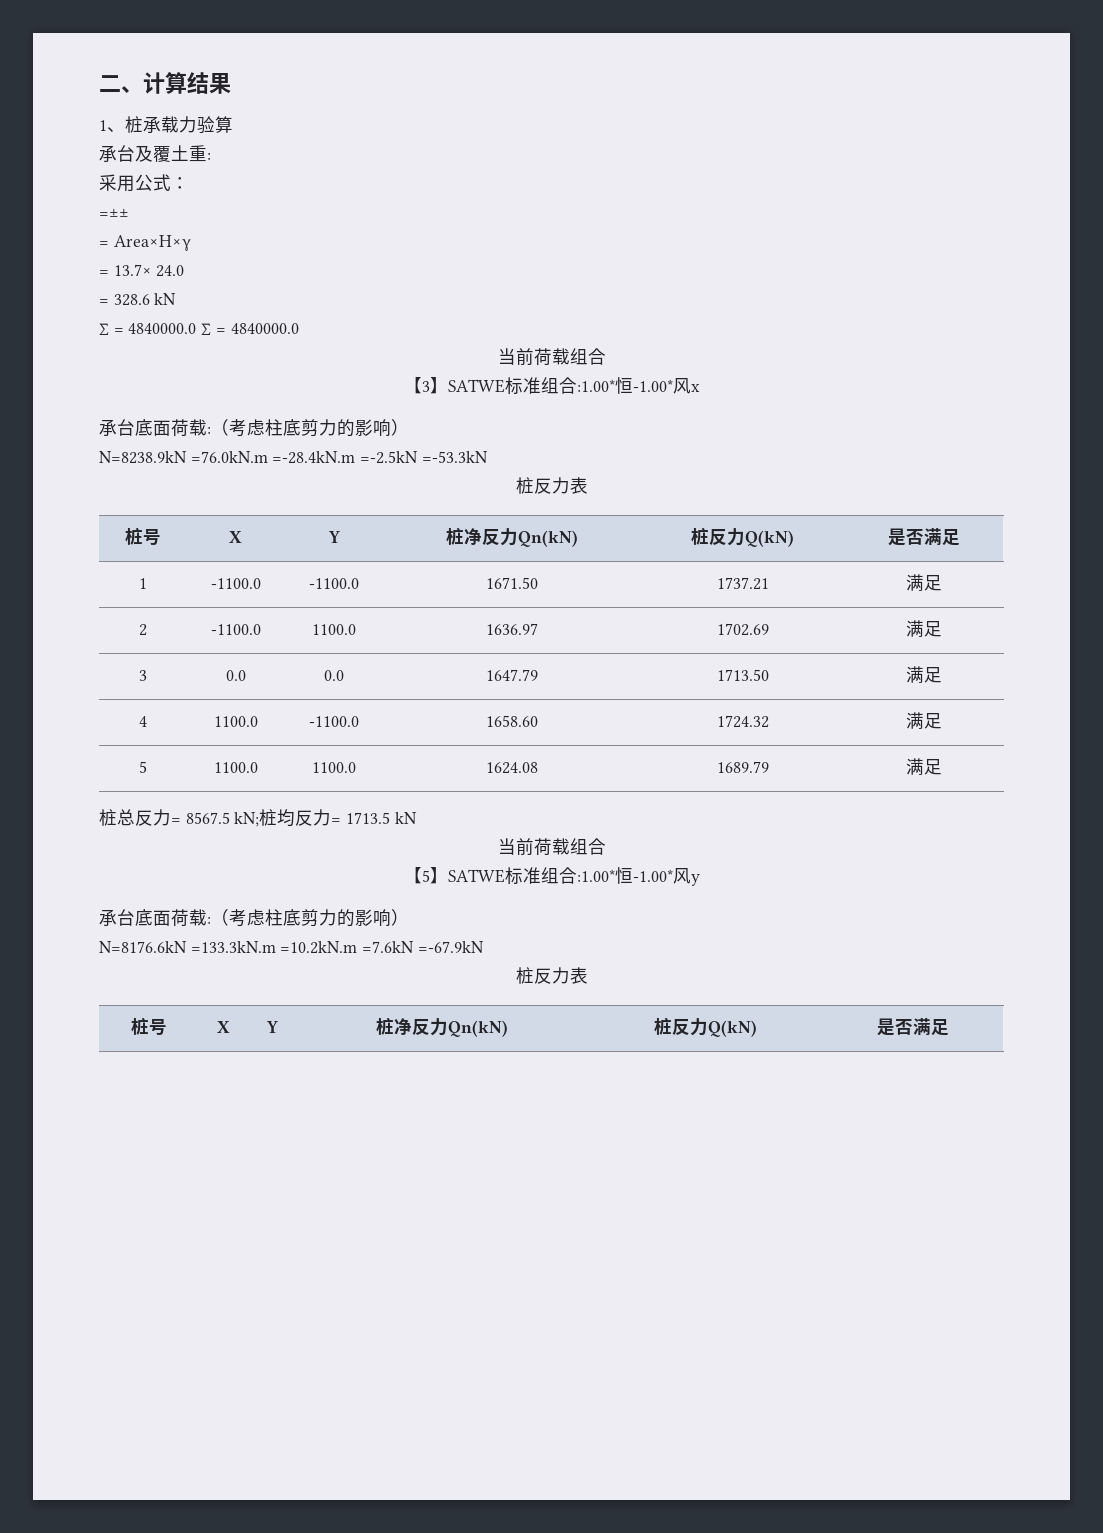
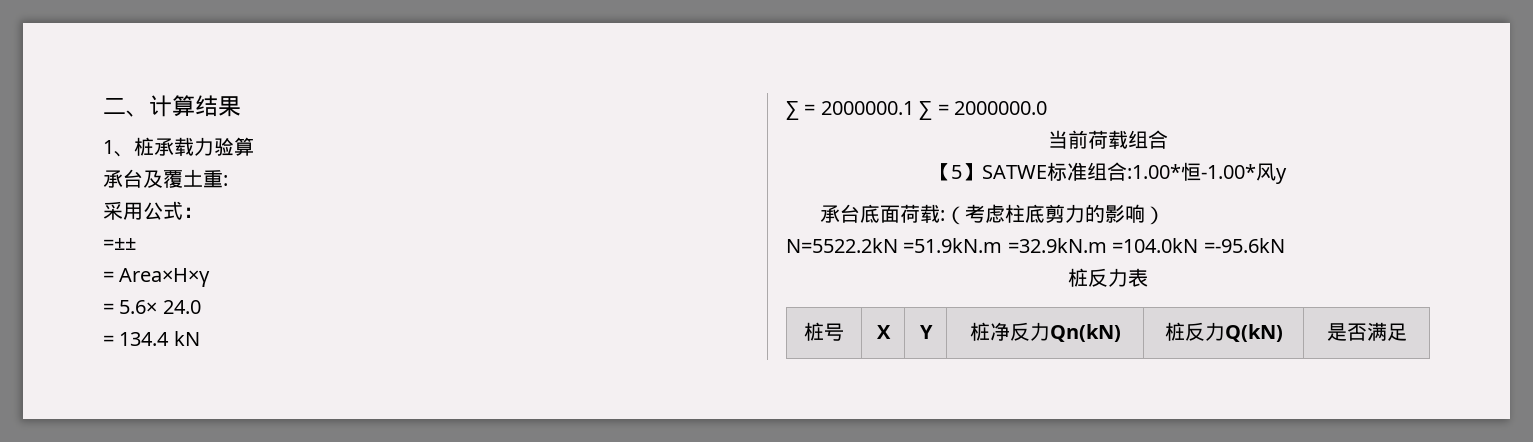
[113,264,152,276] 13.7× -> [119,300,158,314] 5.6×
[113,294,150,306] 328.6 -> [119,332,170,346] 134.4
[128,323,299,335] [497,348,606,366] [403,377,700,395] [99,419,409,437] [99,451,488,464] [515,477,588,494] [125,527,161,545] [229,531,242,543] [327,531,340,543] [446,527,578,547] [691,527,794,547] [888,528,960,546] [139,578,147,589] [210,578,261,589] [309,578,359,589] [486,577,538,589] [716,577,769,590] [906,574,942,591] [139,624,147,636] [210,624,261,635] [312,624,356,635] [486,623,538,635] [716,623,769,636] [906,620,942,637] [139,670,147,681] [225,670,246,681] [324,670,344,681] [486,669,538,681] [716,669,769,681] [906,666,942,683] [139,716,147,727] [213,716,258,727] [309,716,359,727] [486,715,538,727] [716,715,769,728] [906,712,942,729] [139,761,147,773] [213,762,258,773] [312,762,356,773] [486,762,538,774] [716,761,769,773] [906,758,942,775] [99,809,417,827] 4840000.0 ∑ = 4840000.0 // 当前荷载组合 // 【3】SATWE标准组合:1.00*恒-1.00*风x // 承台底面荷载:（考虑柱底剪力的影响） // N=8238.9kN =76.0kN.m =-28.4kN.m =-2.5kN =-53.3kN // 桩反力表 // 桩号 | X | Y | 桩净反力Qn(kN) | 桩反力Q(kN) | 是否满足 // 1 | -1100.0 | -1100.0 | 1671.50 | 1737.21 | 满足 // 2 | -1100.0 | 1100.0 | 1636.97 | 1702.69 | 满足 // 3 | 0.0 | 0.0 | 1647.79 | 1713.50 | 满足 // 4 | 1100.0 | -1100.0 | 1658.60 | 1724.32 | 满足 // 5 | 1100.0 | 1100.0 | 1624.08 | 1689.79 | 满足 // 桩总反力= 8567.5 kN;桩均反力= 1713.5 kN -> [820,101,1047,120] 2000000.1 ∑ = 2000000.0
[99,941,484,954] N=8176.6kN =133.3kN.m =10.2kN.m =7.6kN =-67.9kN -> [786,238,1285,253] N=5522.2kN =51.9kN.m =32.9kN.m =104.0kN =-95.6kN

